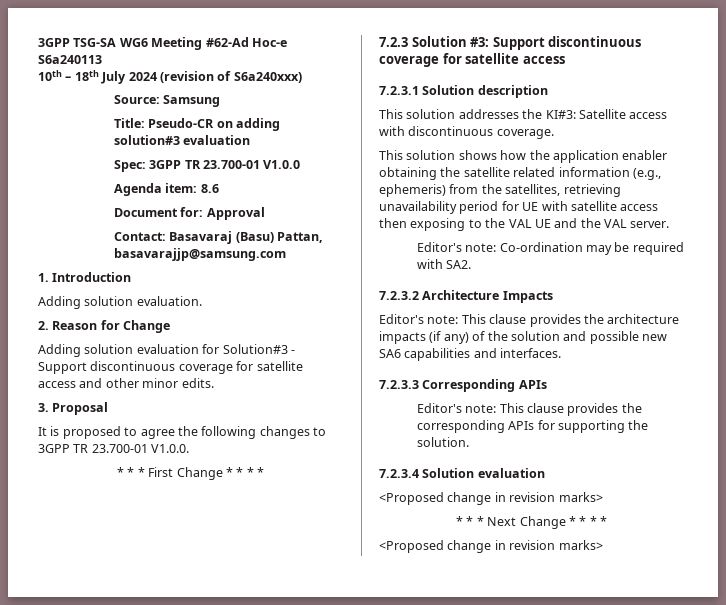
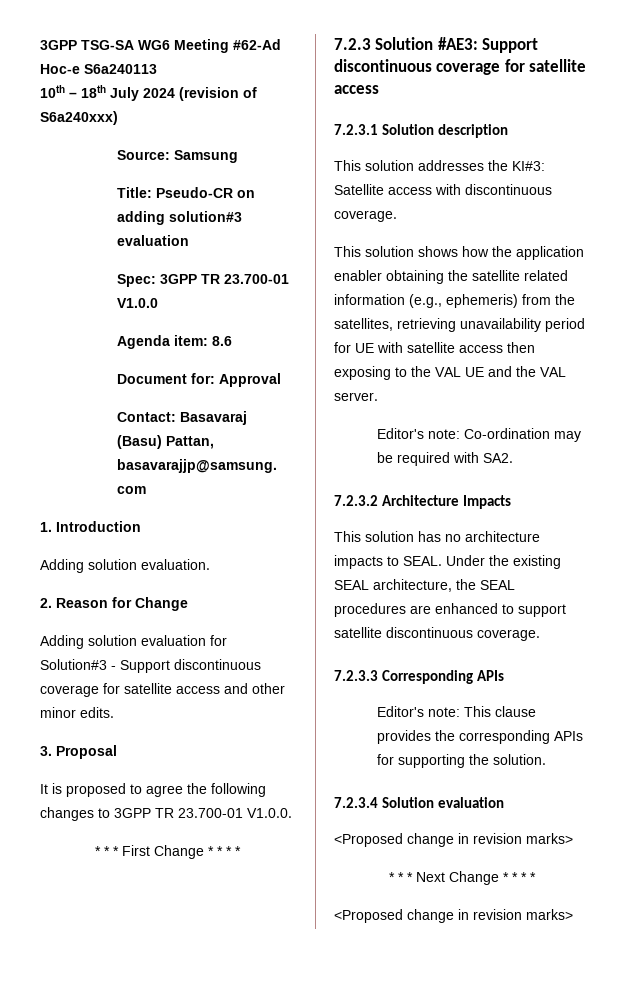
[470,37,490,47] #3: -> [437,37,478,50] #AE3:
[379,314,680,327] [379,331,667,344] [379,348,562,361] Editor's note: This clause provides the architecture impacts (if any) of the solution and possible new SA6 capabilities and interfaces. -> [334,531,540,542] [334,555,561,569] [334,579,515,592] [334,603,566,617] [334,627,540,641] This solution has no architecture impacts to SEAL. Under the existing SEAL architecture, the SEAL procedures are enhanced to support satellite discontinuous coverage.

